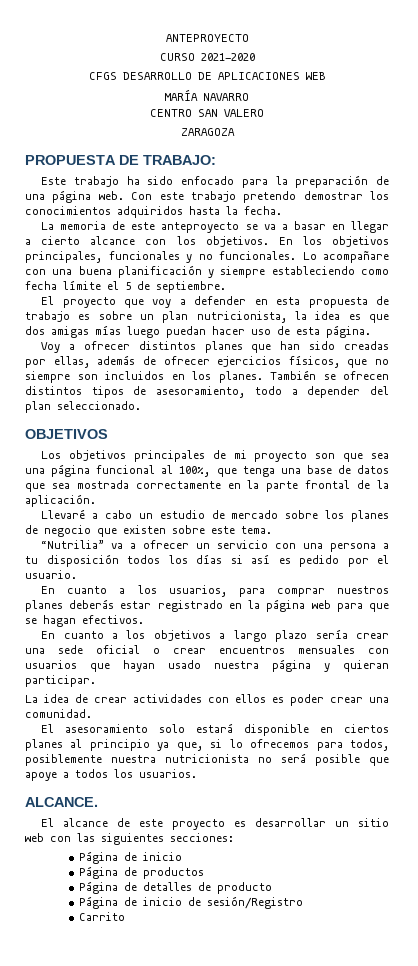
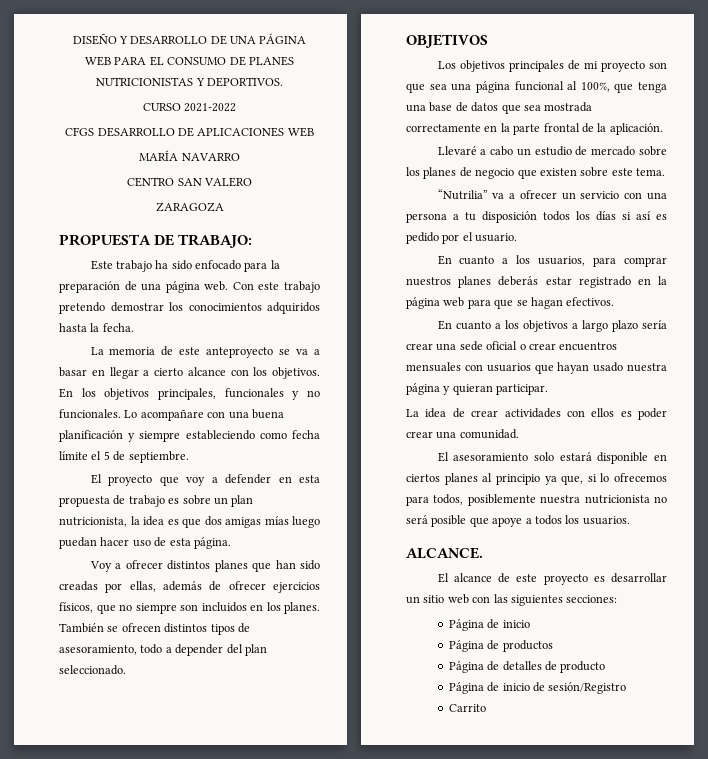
[165,34,249,42] ANTEPROYECTO -> [72,33,307,45] [85,56,294,66] [96,77,283,87] DISEÑO Y DESARROLLO DE UNA PÁGINA WEB PARA EL CONSUMO DE PLANES NUTRICIONISTAS Y DEPORTIVOS.
[200,53,255,61] 2021-2020 -> [184,103,237,112] 2021-2022

